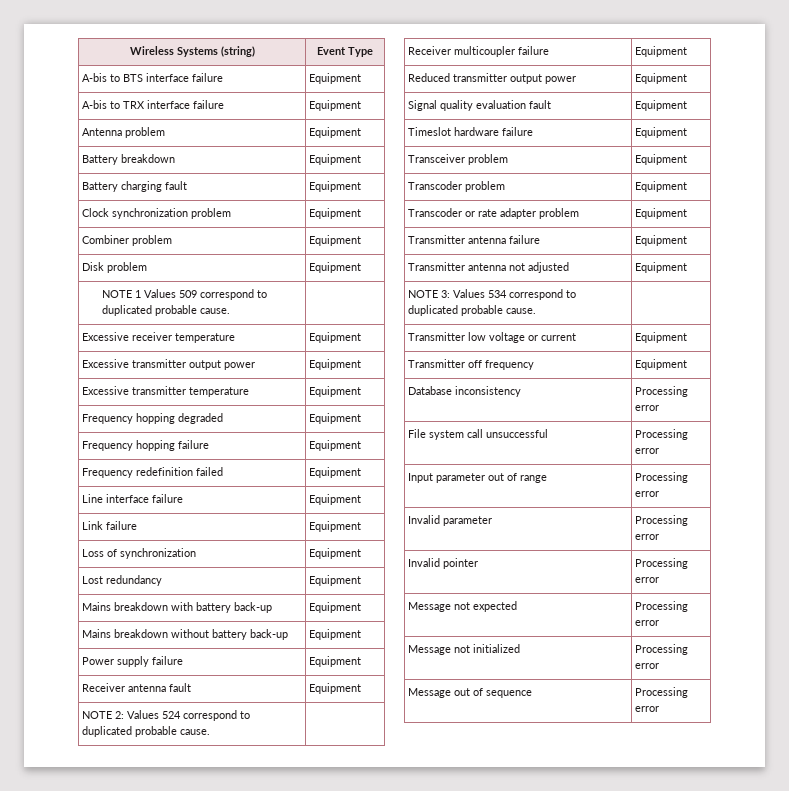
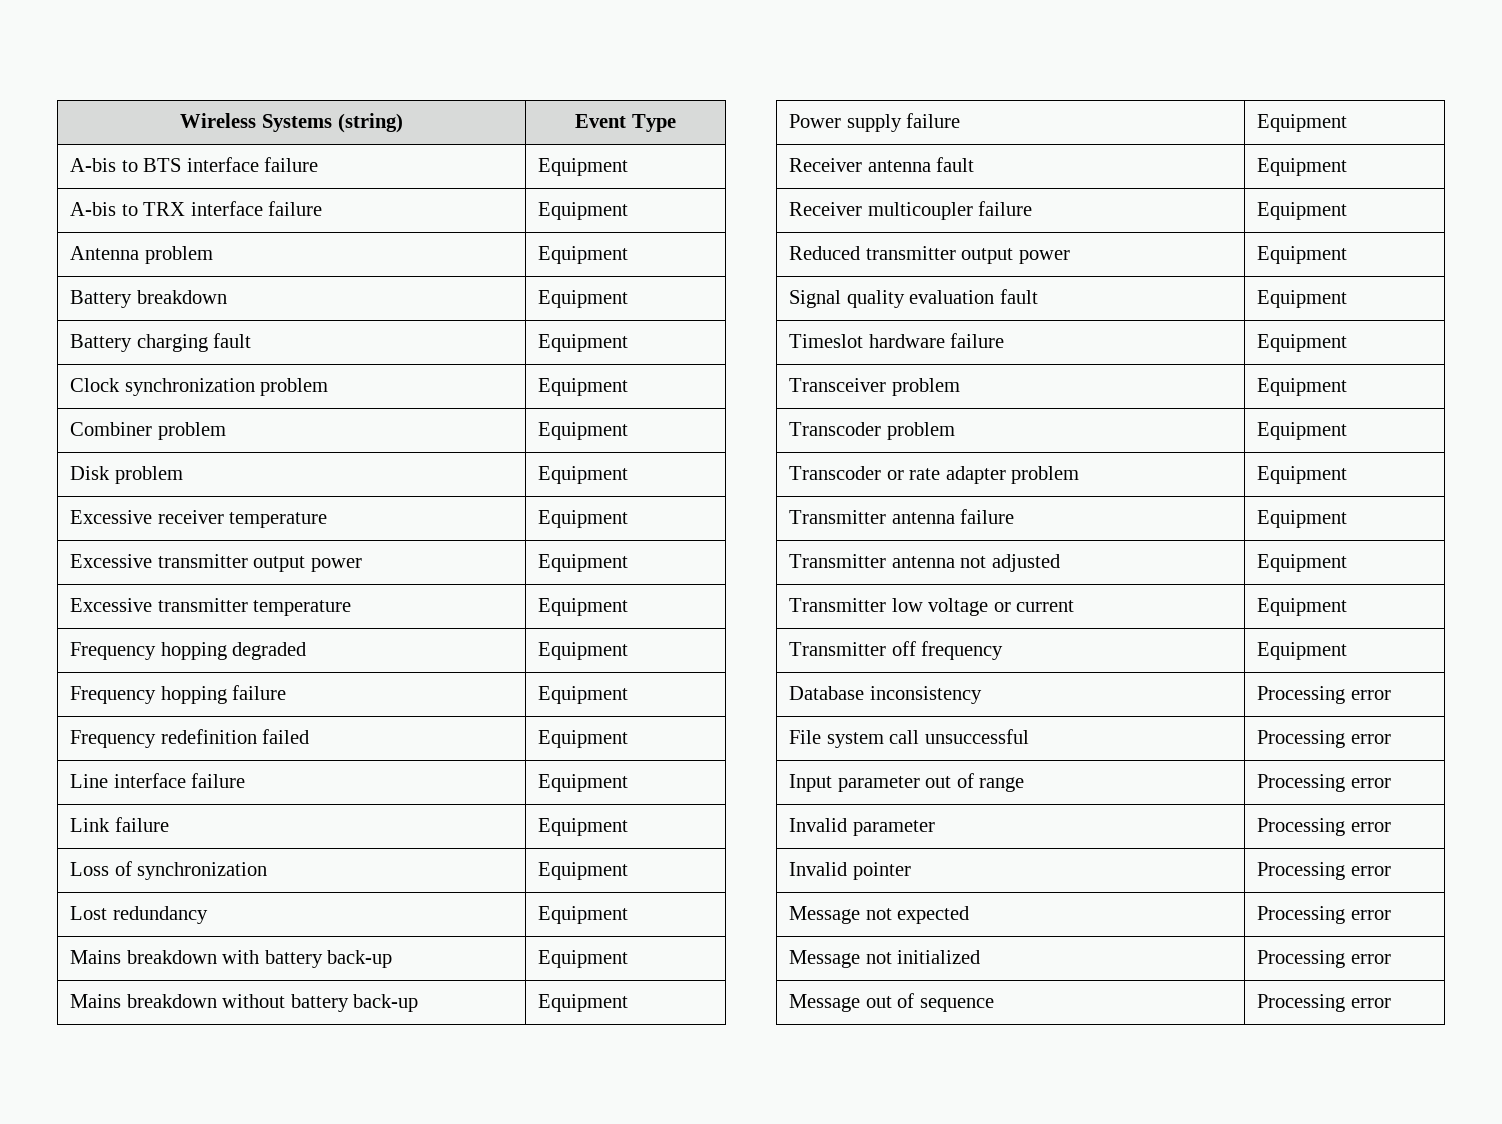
[101,289,267,300] [101,305,230,316] // NOTE 1 Values 509 correspond to duplicated probable cause. | -> (629, 475) none
[82,710,251,721] [82,726,211,737] // NOTE 2: Values 524 correspond to duplicated probable cause. | -> (1348, 167) none
[408,289,577,300] [408,305,537,316] // NOTE 3: Values 534 correspond to duplicated probable cause. | -> (1348, 563) none

